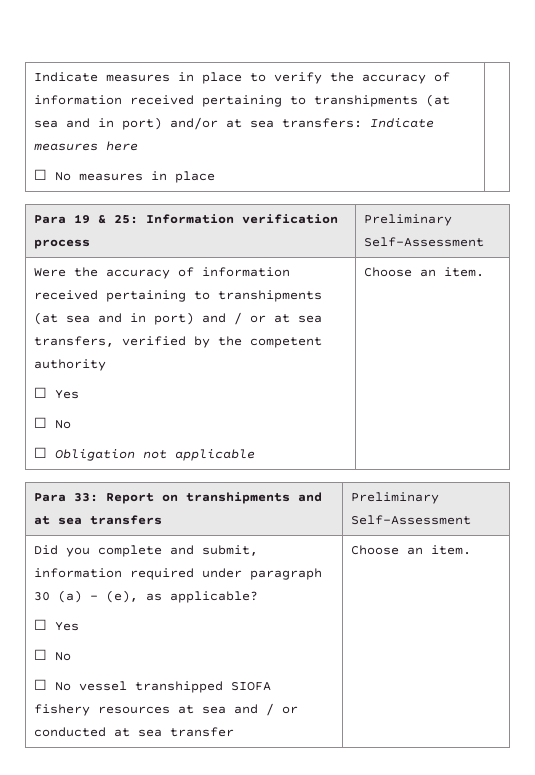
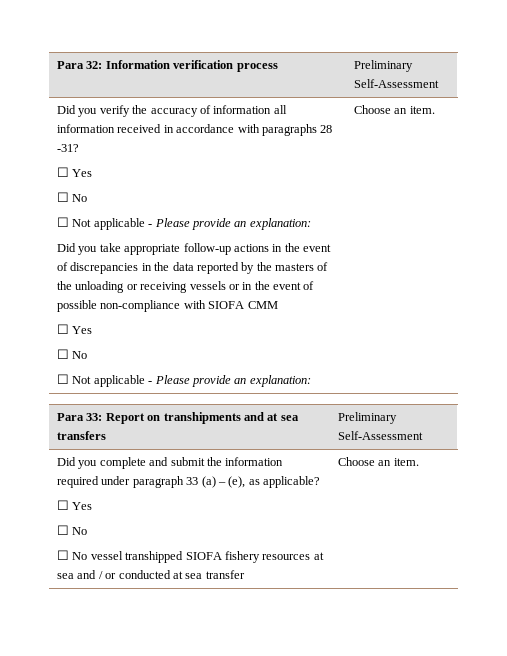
[33,72,450,84] [33,94,450,107] [33,117,434,130] [33,141,138,151] [33,169,215,183] [33,214,138,224] Indicate measures in place to verify the accuracy of information received pertaining to transhipments (at sea and in port) and/or at sea transfers: Indicate measures here // ☐ No measures in place | // Para 19 & 25: -> [57,61,103,69] Para 32:
[33,267,290,279] [33,290,322,302] [33,312,322,325] [33,336,322,348] [33,359,106,371] [33,387,79,399] [33,417,71,429] [33,447,255,461] Were the accuracy of information received pertaining to transhipments (at sea and in port) and / or at sea transfers, verified by the competent authority // ☐ Yes // ☐ No // ☐ Obligation not applicable -> [57,105,287,117] [57,124,333,136] [57,144,80,152] [57,167,93,177] [57,192,88,202] [57,217,311,230] [57,243,332,255] [57,262,329,274] [57,281,315,293] [57,300,278,312] [57,324,93,334] [57,349,88,359] [57,374,311,387] Did you verify the accuracy of information all information received in accordance with paragraphs 28 -31? // ☐ Yes // ☐ No // ☐ Not applicable - Please provide an explanation: // Did you take appropriate follow-up actions in the event of discrepancies in the data reported by the masters of the unloading or receiving vessels or in the event of possible non-compliance with SIOFA CMM // ☐ Yes // ☐ No // ☐ Not applicable - Please provide an explanation:
[201,545,258,556] submit, -> [170,457,222,466] submit the
[33,592,50,601] 30 -> [186,477,199,485] 33

